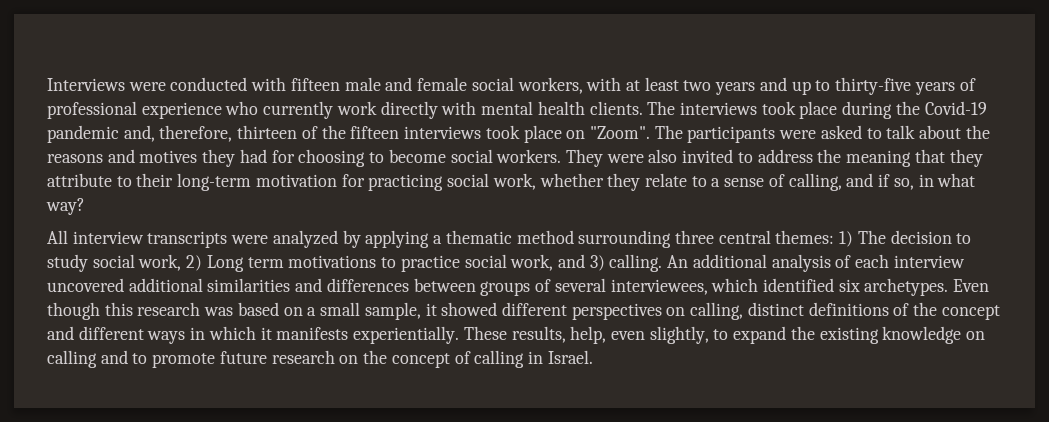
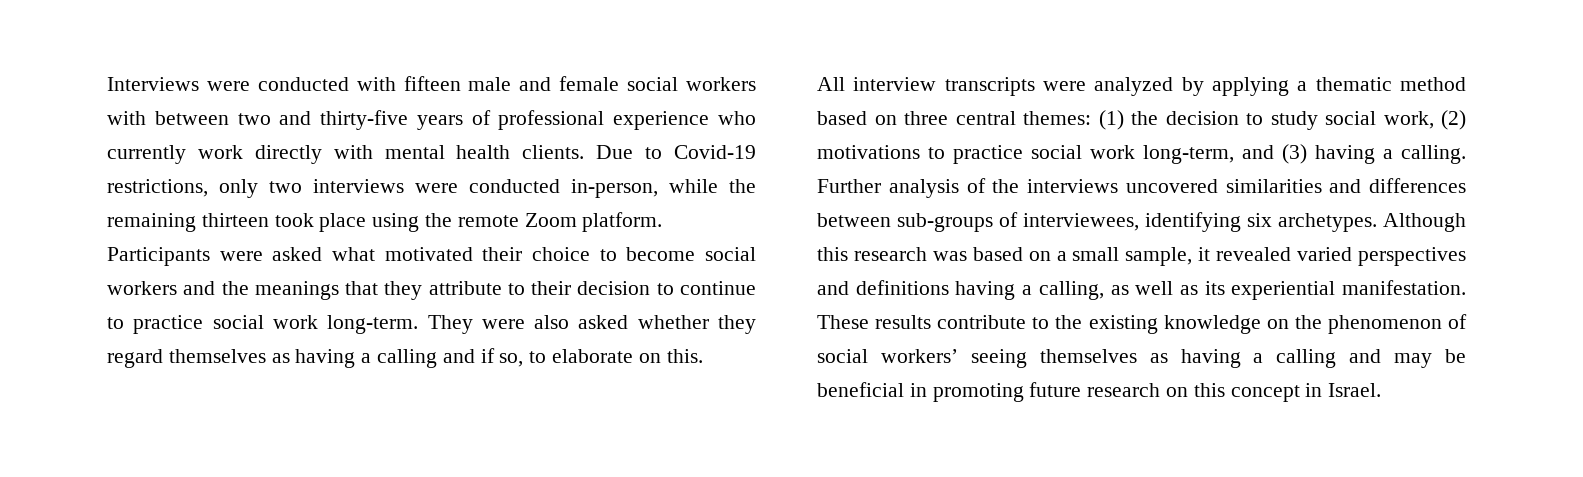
[517,77,831,95] workers, with at least two years and up to -> [686,77,757,91] [107,111,312,125] workers with between two and
[647,101,987,119] [47,125,990,143] [47,149,912,167] The interviews took place during the Covid-19 pandemic and, therefore, thirteen of the fifteen interviews took place on "Zoom". The participants were asked to talk about the reasons and motives they had for choosing to become social workers. They were also invited to address the meaning -> [596,145,757,159] [107,179,756,198] [107,212,663,232] [107,247,756,266] [107,281,339,300] Due to Covid-19 restrictions, only two interviews were conducted in-person, while the remaining thirteen took place using the remote Zoom platform. Participants were asked what motivated their choice to become social workers and the meanings
[177,173,976,191] [46,198,85,215] long-term motivation for practicing social work, whether they relate to a sense of calling, and if so, in what way? -> [577,281,756,295] [107,315,756,334] [107,348,703,368] decision to continue to practice social work long-term. They were also asked whether they regard themselves as having a calling and if so, to elaborate on this.
[578,230,672,248] surrounding -> [817,111,897,125] based on
[839,230,886,247] 1) The -> [1098,110,1158,130] (1) the
[186,255,284,272] 2) Long term -> [1441,110,1466,130] (2)
[510,254,965,272] [47,278,990,296] [47,302,100,320] work, and 3) calling. An additional analysis of each interview uncovered additional similarities and differences between groups of several interviewees, which identified six archetypes. Even though -> [1090,144,1466,164] [817,178,1466,198] [817,212,1466,232] work long-term, and (3) having a calling. Further analysis of the interviews uncovered similarities and differences between sub-groups of interviewees, identifying six archetypes. Although
[441,302,1000,320] [47,326,986,344] [47,350,525,368] showed different perspectives on calling, distinct definitions of the concept and different ways in which it manifests experientially. These results, help, even slightly, to expand the existing knowledge on calling and to promote future research on the concept of calling -> [1216,247,1466,266] [817,280,1466,300] [817,314,1467,334] [817,349,1466,368] [817,382,1300,402] revealed varied perspectives and definitions having a calling, as well as its experiential manifestation. These results contribute to the existing knowledge on the phenomenon of social workers’ seeing themselves as having a calling and may be beneficial in promoting future research on this concept

